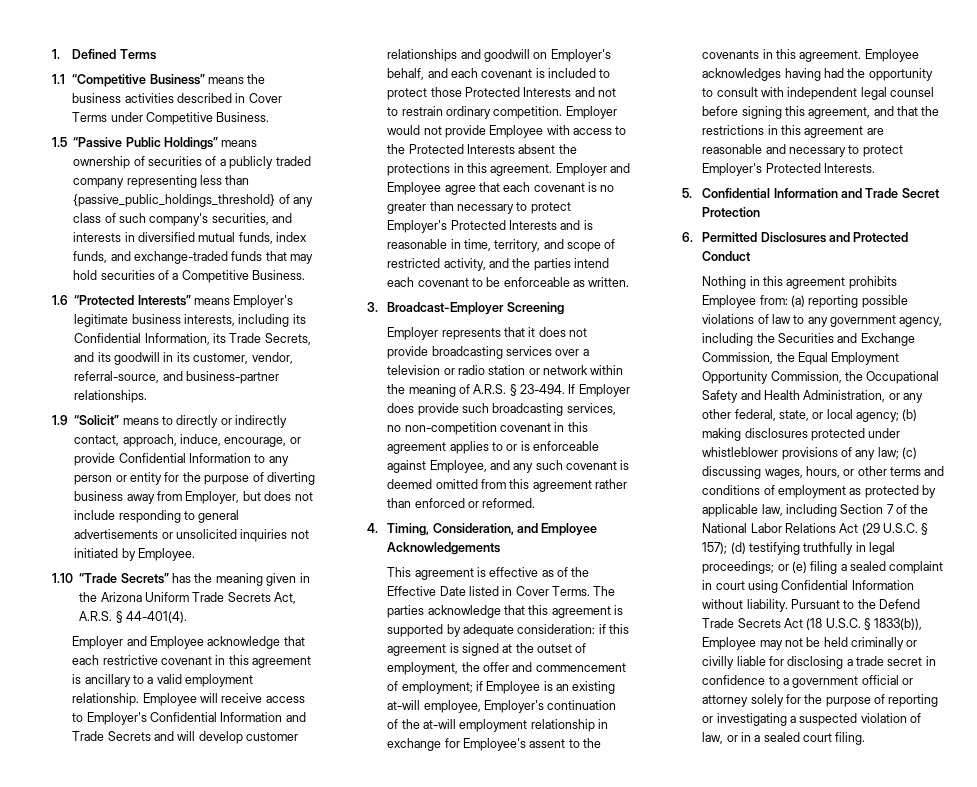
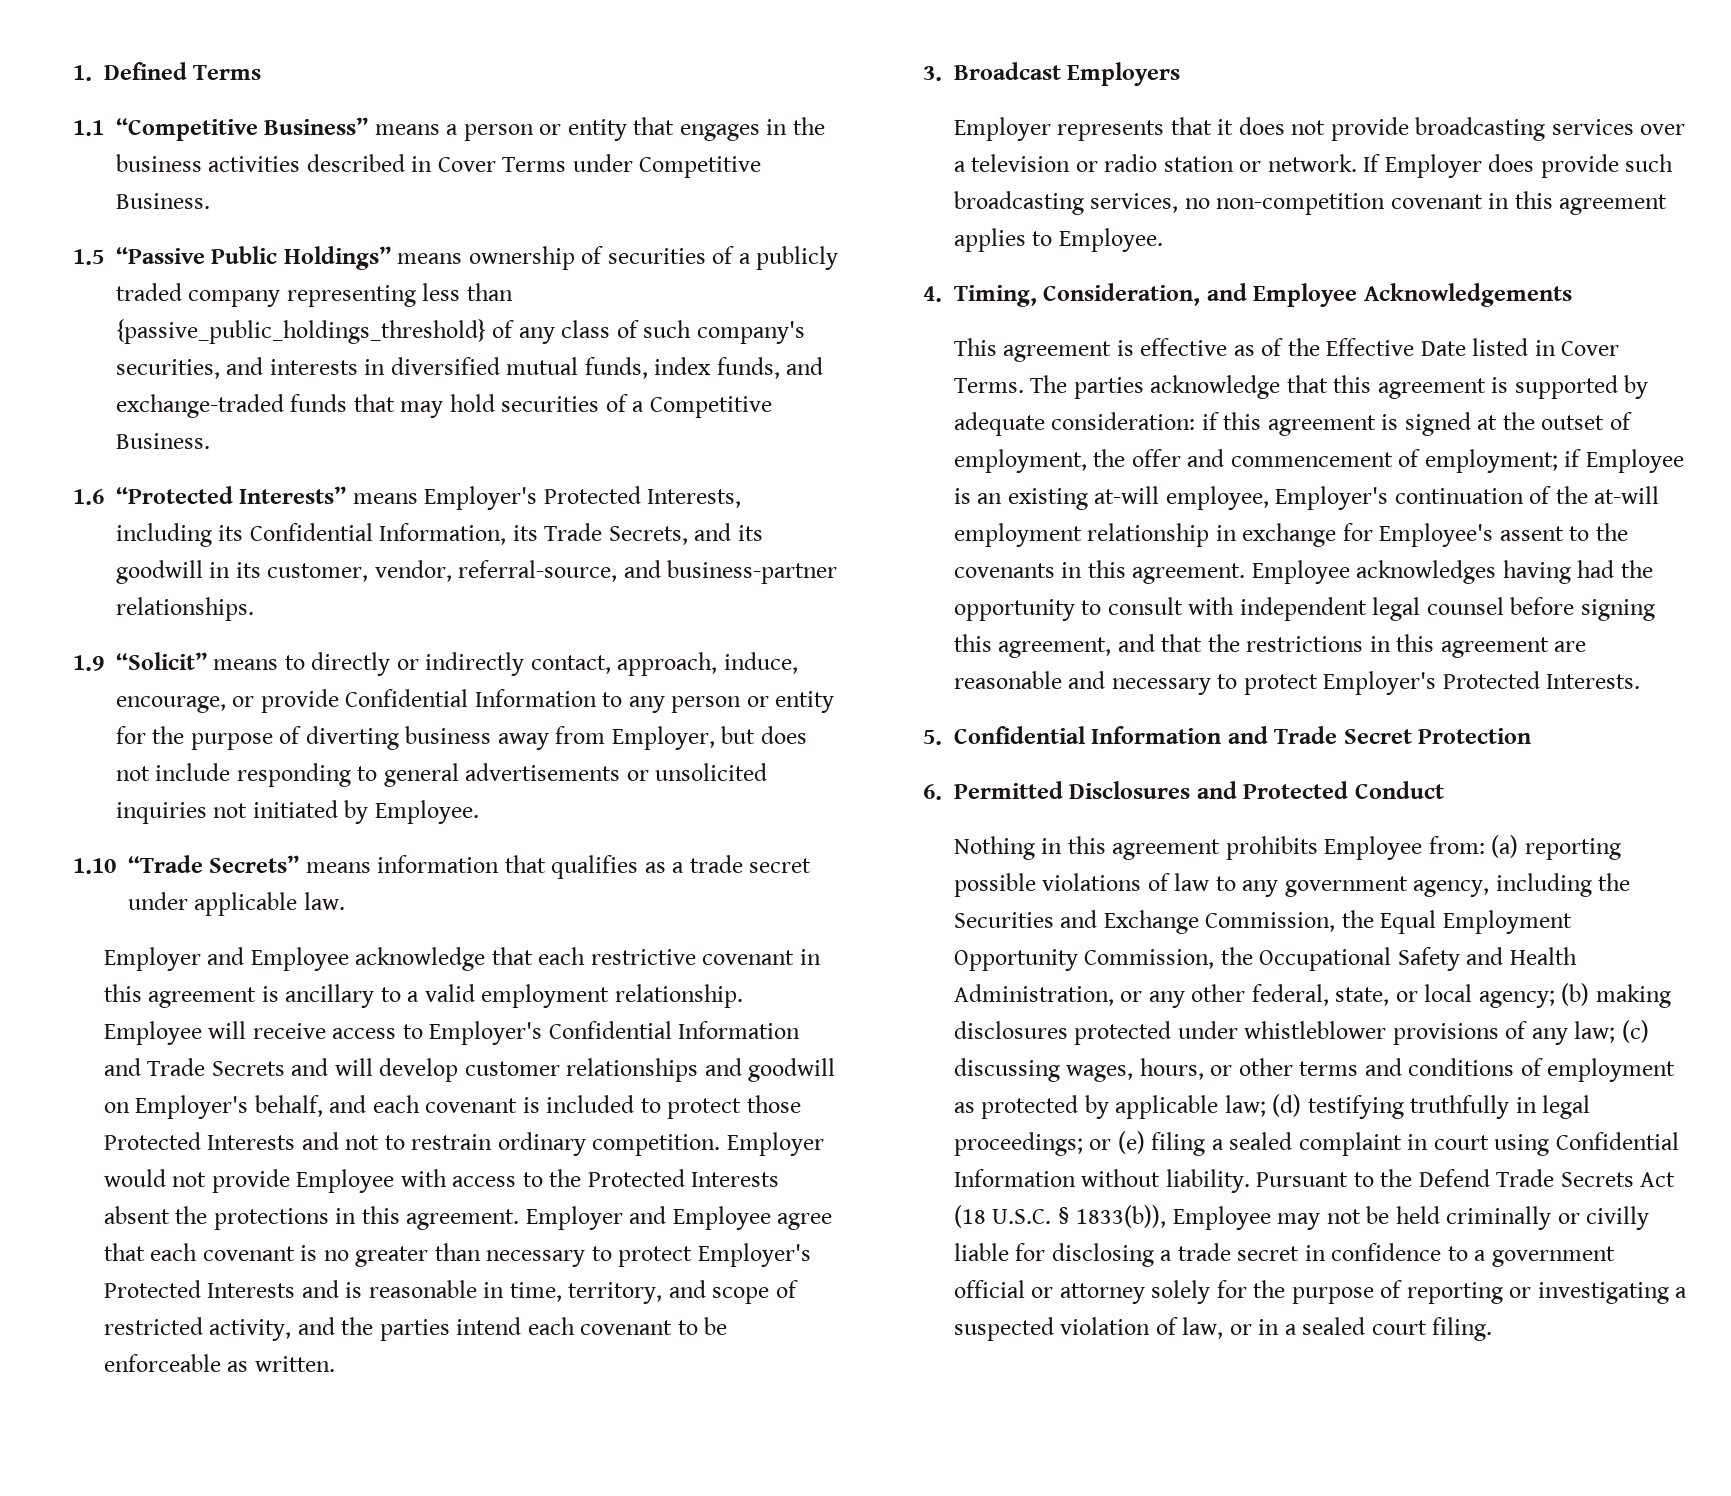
(244, 80) none -> [446,117,788,141] a person or entity that engages in
[74,314,236,327] legitimate business interests, -> [543,486,742,508] Protected Interests,
[172,573,310,586] [79,592,297,604] [79,611,188,623] has the meaning given in the Arizona Uniform Trade Secrets Act, A.R.S. § 44-401(4). -> [305,855,812,879] [127,892,345,916] means information that qualifies as a trade secret under applicable law.
[387,302,564,315] Broadcast-Employer Screening -> [953,62,1181,86] Broadcast Employers
[542,365,624,375] [387,384,565,397] network within the meaning of A.R.S. § 23-494. -> [1267,154,1357,172] network.
[506,441,599,451] [387,460,630,473] [387,479,627,492] [387,498,536,508] or is enforceable against Employee, and any such covenant is deemed omitted from this agreement rather than enforced or reformed. -> [1058,228,1163,252] Employee.
[761,504,929,517] [702,523,929,535] [702,542,728,554] law, including Section 7 of the National Labor Relations Act (29 U.S.C. § 157); -> [1224,1095,1266,1117] law;

